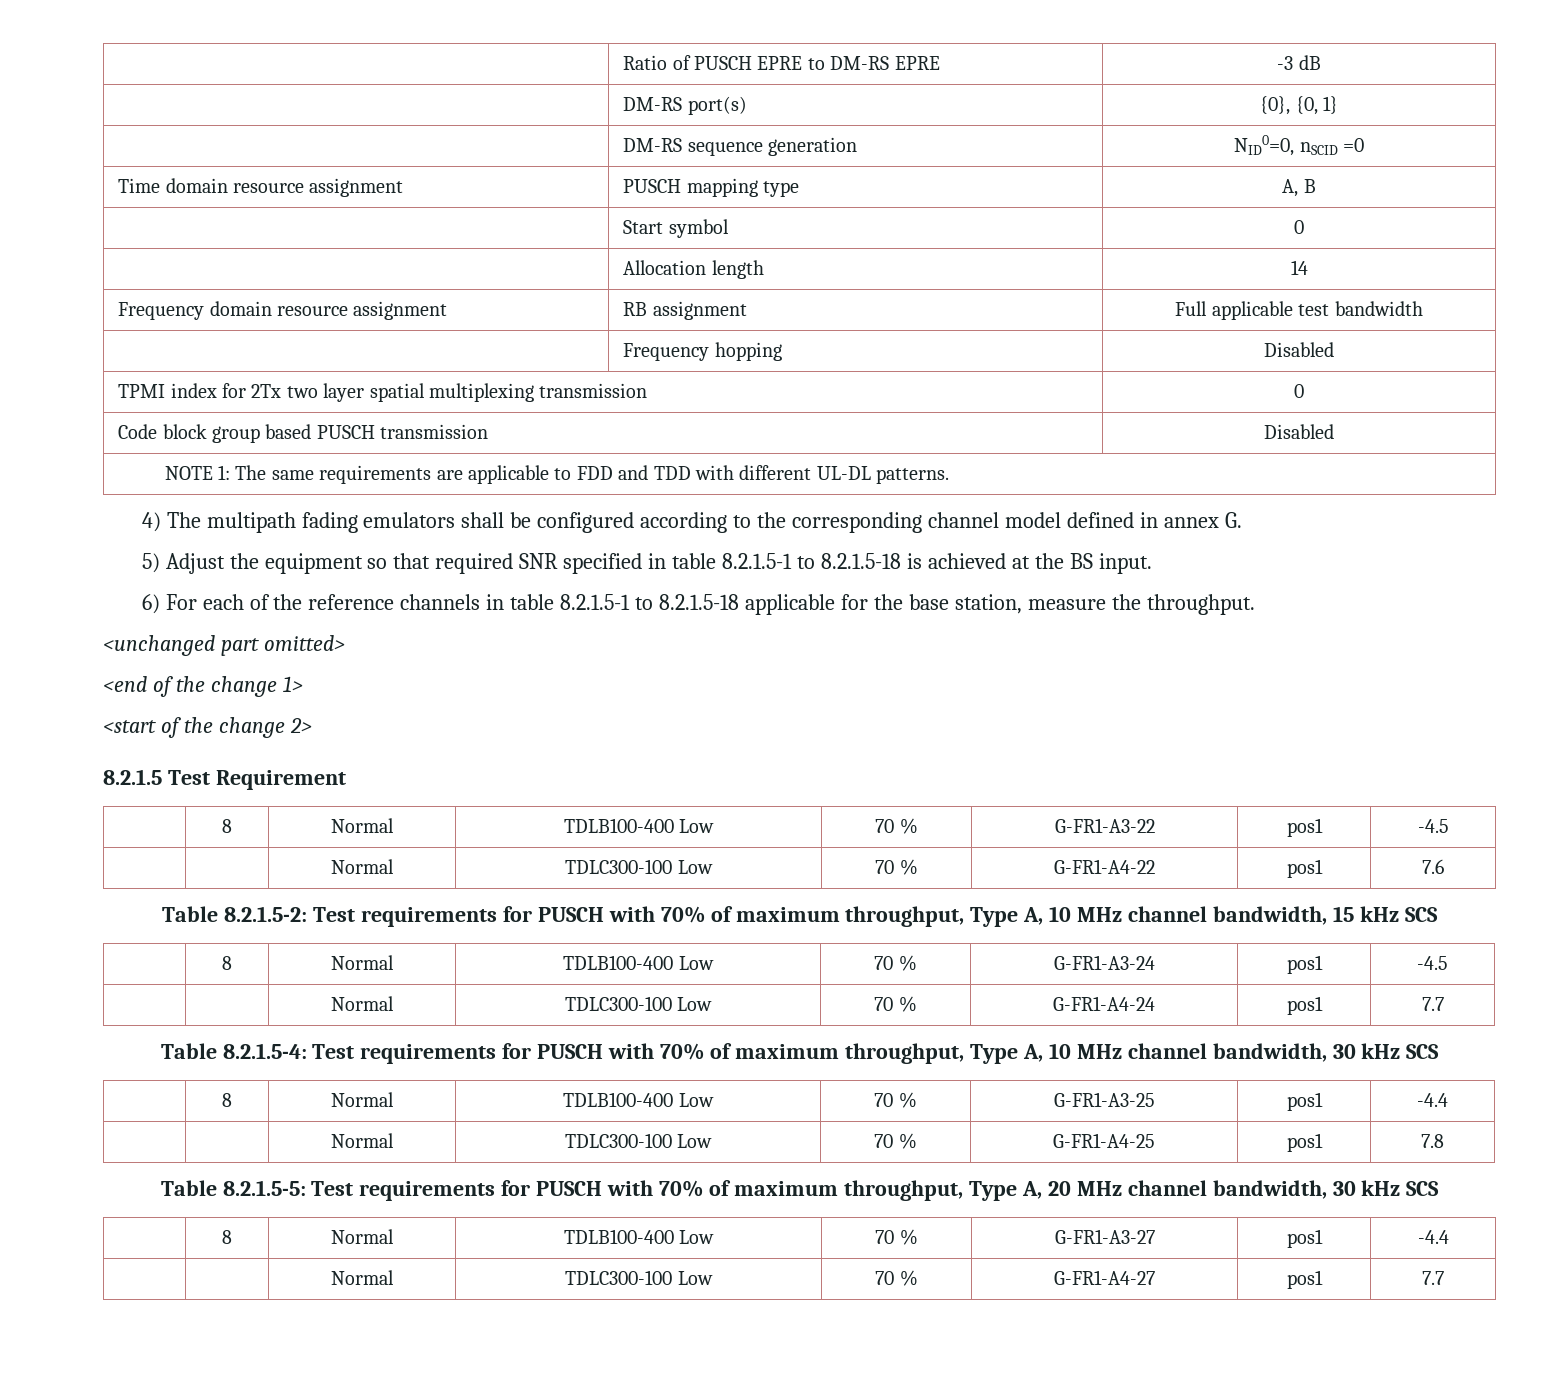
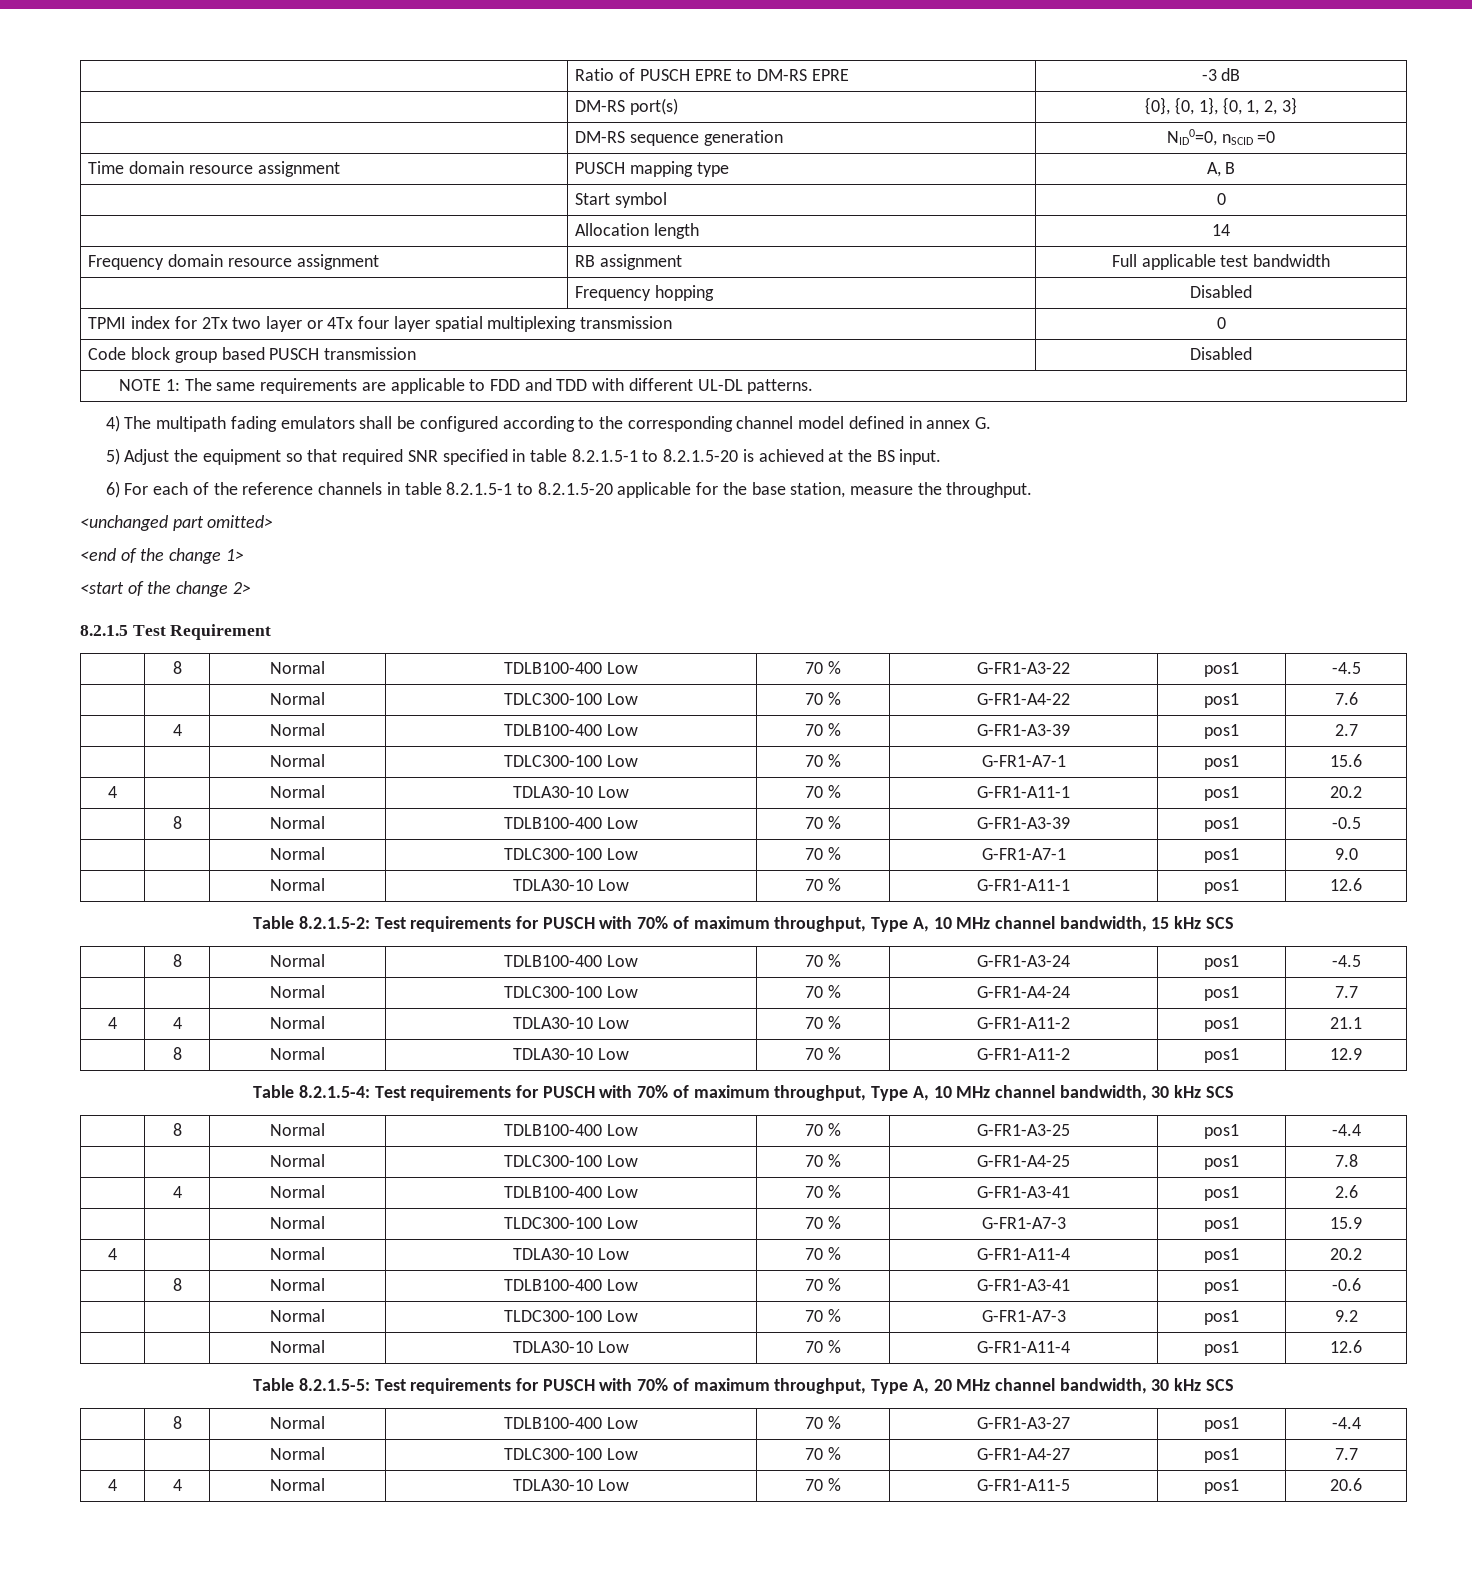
[1322,96,1338,114] 1} -> [1198,97,1297,115] 1}, {0, 1, 2, 3}
(365, 392) none -> [306,316,430,332] or 4Tx four layer
[820,553,901,569] 8.2.1.5-18 -> [663,449,739,462] 8.2.1.5-20
[659,594,740,610] 8.2.1.5-18 -> [537,482,613,495] 8.2.1.5-20
(1444, 866) none -> [172,724,182,736] [270,723,325,736] [504,724,638,736] [805,723,841,736] [977,724,1070,736] [1204,724,1239,739] [1334,724,1358,736] [270,754,325,767] [504,755,638,767] [805,754,841,767] [981,755,1066,767] [1204,755,1239,770] [1330,754,1362,767] [108,786,117,798] [270,785,325,798] [513,786,629,798] [805,785,841,798] [977,786,1070,798] [1204,786,1239,801] [1330,786,1362,798] [172,816,182,829] [270,816,325,829] [504,817,638,829] [805,816,841,829] [977,817,1070,829] [1204,817,1239,832] [1331,817,1361,829] [270,847,325,860] [504,848,638,860] [805,847,841,860] [981,848,1066,860] [1204,848,1239,863] [1334,848,1358,860] [270,878,325,891] [513,879,629,891] [805,878,841,891] [977,879,1070,891] [1204,879,1239,894] [1330,878,1362,891] // | 4 | Normal | TDLB100-400 Low | 70 % | G-FR1-A3-39 | pos1 | 2.7 // | | Normal | TDLC300-100 Low | 70 % | G-FR1-A7-1 | pos1 | 15.6 // 4 | | Normal | TDLA30-10 Low | 70 % | G-FR1-A11-1 | pos1 | 20.2 // | 8 | Normal | TDLB100-400 Low | 70 % | G-FR1-A3-39 | pos1 | -0.5 // | | Normal | TDLC300-100 Low | 70 % | G-FR1-A7-1 | pos1 | 9.0 // | | Normal | TDLA30-10 Low | 70 % | G-FR1-A11-1 | pos1 | 12.6
(1444, 1004) none -> [108,1017,117,1029] [172,1017,182,1029] [270,1016,325,1029] [513,1017,629,1029] [805,1016,841,1029] [977,1017,1070,1029] [1204,1017,1239,1032] [1330,1017,1362,1029] [172,1047,182,1060] [270,1047,325,1060] [513,1048,629,1060] [805,1047,841,1060] [977,1048,1070,1060] [1204,1048,1239,1063] [1330,1048,1362,1060] // 4 | 4 | Normal | TDLA30-10 Low | 70 % | G-FR1-A11-2 | pos1 | 21.1 // | 8 | Normal | TDLA30-10 Low | 70 % | G-FR1-A11-2 | pos1 | 12.9
(1444, 1141) none -> [172,1186,182,1198] [270,1185,325,1198] [504,1186,638,1198] [805,1185,841,1198] [977,1186,1070,1198] [1204,1186,1239,1201] [1334,1185,1358,1198] [270,1216,325,1229] [504,1217,638,1229] [805,1216,841,1229] [981,1217,1066,1229] [1204,1217,1239,1232] [1330,1217,1362,1229] [108,1248,117,1260] [270,1247,325,1260] [513,1248,629,1260] [805,1247,841,1260] [977,1248,1070,1260] [1204,1248,1239,1263] [1330,1248,1362,1260] [172,1278,182,1291] [270,1278,325,1291] [504,1279,638,1291] [805,1278,841,1291] [977,1279,1070,1291] [1204,1279,1239,1294] [1331,1278,1361,1291] [270,1309,325,1322] [504,1310,638,1322] [805,1309,841,1322] [981,1310,1066,1322] [1204,1310,1239,1325] [1334,1310,1358,1322] [270,1340,325,1353] [513,1341,629,1353] [805,1340,841,1353] [977,1341,1070,1353] [1204,1341,1239,1356] [1330,1340,1362,1353] // | 4 | Normal | TDLB100-400 Low | 70 % | G-FR1-A3-41 | pos1 | 2.6 // | | Normal | TLDC300-100 Low | 70 % | G-FR1-A7-3 | pos1 | 15.9 // 4 | | Normal | TDLA30-10 Low | 70 % | G-FR1-A11-4 | pos1 | 20.2 // | 8 | Normal | TDLB100-400 Low | 70 % | G-FR1-A3-41 | pos1 | -0.6 // | | Normal | TLDC300-100 Low | 70 % | G-FR1-A7-3 | pos1 | 9.2 // | | Normal | TDLA30-10 Low | 70 % | G-FR1-A11-4 | pos1 | 12.6
(1444, 1278) none -> [108,1479,117,1491] [172,1479,182,1491] [270,1478,325,1491] [513,1479,629,1491] [805,1478,841,1491] [977,1479,1070,1491] [1204,1479,1239,1494] [1330,1478,1362,1491] // 4 | 4 | Normal | TDLA30-10 Low | 70 % | G-FR1-A11-5 | pos1 | 20.6

